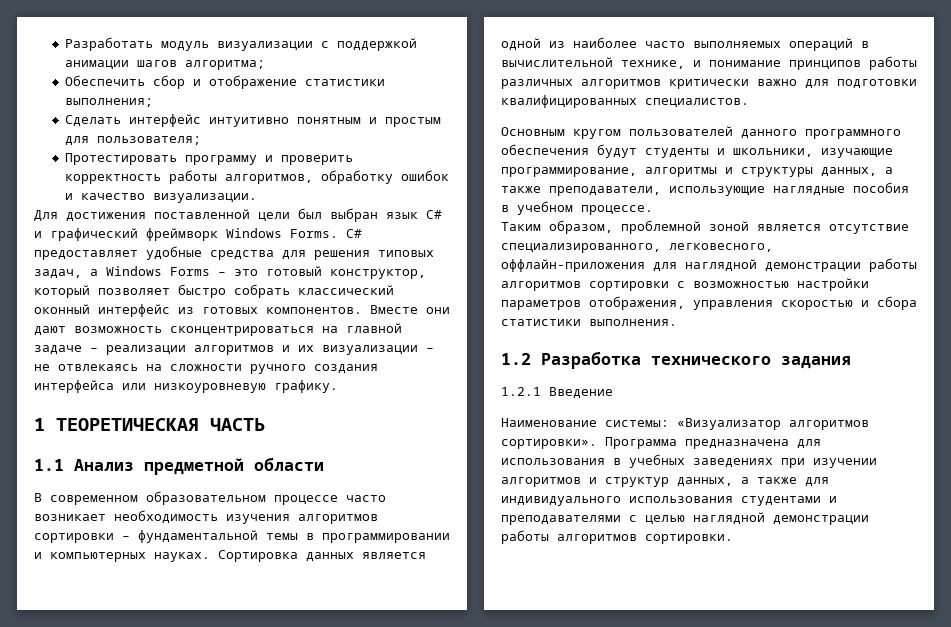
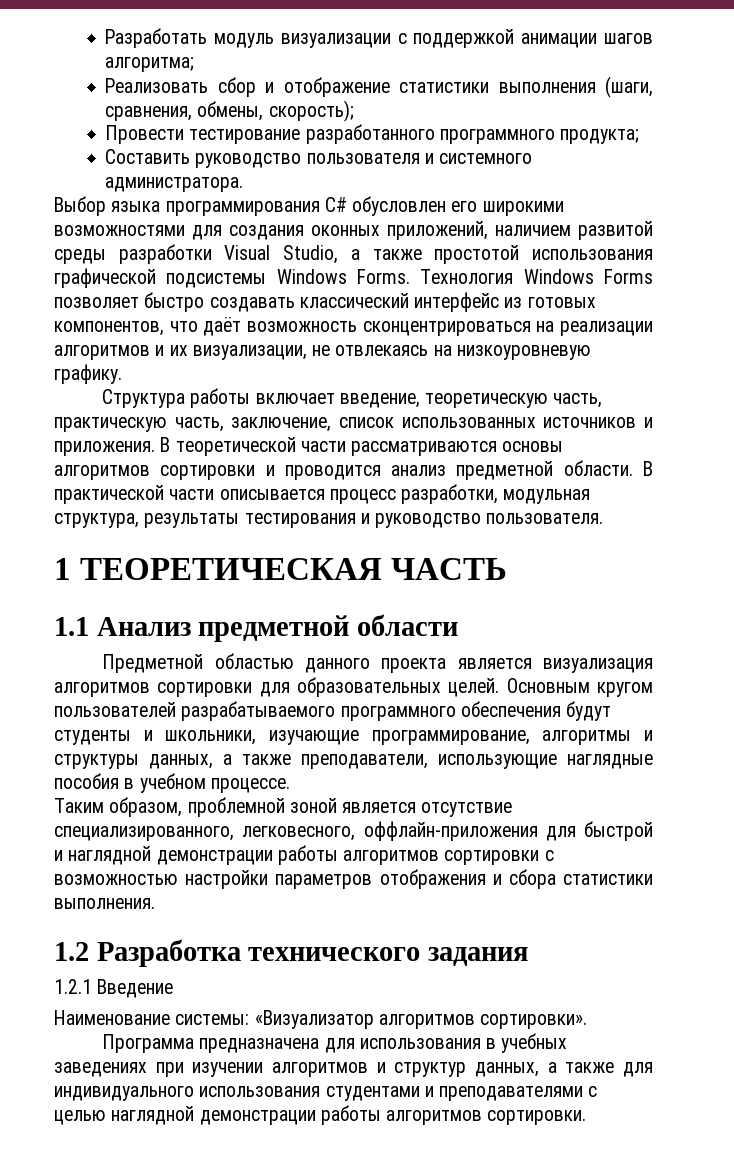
[64,75,145,86] Обеспечить -> [105,78,209,93] Реализовать
[64,98,153,107] [64,114,441,127] [64,136,201,146] [64,153,353,165] [64,170,449,184] [64,193,257,203] [34,208,442,222] [34,228,362,241] [34,246,434,260] [34,266,426,279] [34,284,394,298] [34,304,450,317] [34,323,402,336] [34,345,98,355] выполнения; // Сделать интерфейс интуитивно понятным и простым для пользователя; // Протестировать программу и проверить корректность работы алгоритмов, обработку ошибок и качество визуализации. // Для достижения поставленной цели был выбран язык C# и графический фреймворк Windows Forms. C# предоставляет удобные средства для решения типовых задач, а Windows Forms – это готовый конструктор, который позволяет быстро собрать классический оконный интерфейс из готовых компонентов. Вместе они дают возможность сконцентрироваться на главной задаче – -> [498,76,653,98] [105,100,354,122] [105,124,640,144] [105,149,533,168] [105,177,244,192] [54,196,564,216] [54,221,653,240] [54,244,653,264] [54,268,653,288] [54,292,596,312] [54,317,555,336] выполнения (шаги, сравнения, обмены, скорость); // Провести тестирование разработанного программного продукта; // Составить руководство пользователя и системного администратора. // Выбор языка программирования C# обусловлен его широкими возможностями для создания оконных приложений, наличием развитой среды разработки Visual Studio, а также простотой использования графической подсистемы Windows Forms. Технология Windows Forms позволяет быстро создавать классический интерфейс из готовых компонентов, что даёт возможность сконцентрироваться на
[322,345,434,355] визуализации – -> [192,345,307,360] визуализации,
[170,364,378,374] [34,380,338,393] сложности ручного создания интерфейса или низкоуровневую графику. -> [456,345,591,360] [54,364,122,384] [102,388,603,408] [54,417,653,432] [54,437,564,456] [54,460,653,480] [54,484,591,504] [54,513,604,528] низкоуровневую графику. // Структура работы включает введение, теоретическую часть, практическую часть, заключение, список использованных источников и приложения. В теоретической части рассматриваются основы алгоритмов сортировки и проводится анализ предметной области. В практической части описывается процесс разработки, модульная структура, результаты тестирования и руководство пользователя.
[34,491,386,505] [34,510,378,524] [34,530,450,543] [34,550,426,562] [501,37,869,51] [501,56,917,70] [501,79,917,89] [501,95,749,108] В современном образовательном процессе часто возникает необходимость изучения алгоритмов сортировки – фундаментальной темы в программировании и компьютерных науках. Сортировка данных является одной из наиболее часто выполняемых операций в вычислительной технике, и понимание принципов работы различных алгоритмов критически важно для подготовки квалифицированных специалистов. // -> [102,653,653,673] [54,677,500,697] Предметной областью данного проекта является визуализация алгоритмов сортировки для образовательных целей.
[741,129,797,139] данного -> [181,701,336,721] разрабатываемого
(677, 267) none -> [584,821,653,841] [54,850,63,861] быстрой и
[589,296,853,310] отображения, управления скоростью -> [379,869,486,889] отображения
(597, 444) none -> (588, 1021) //

